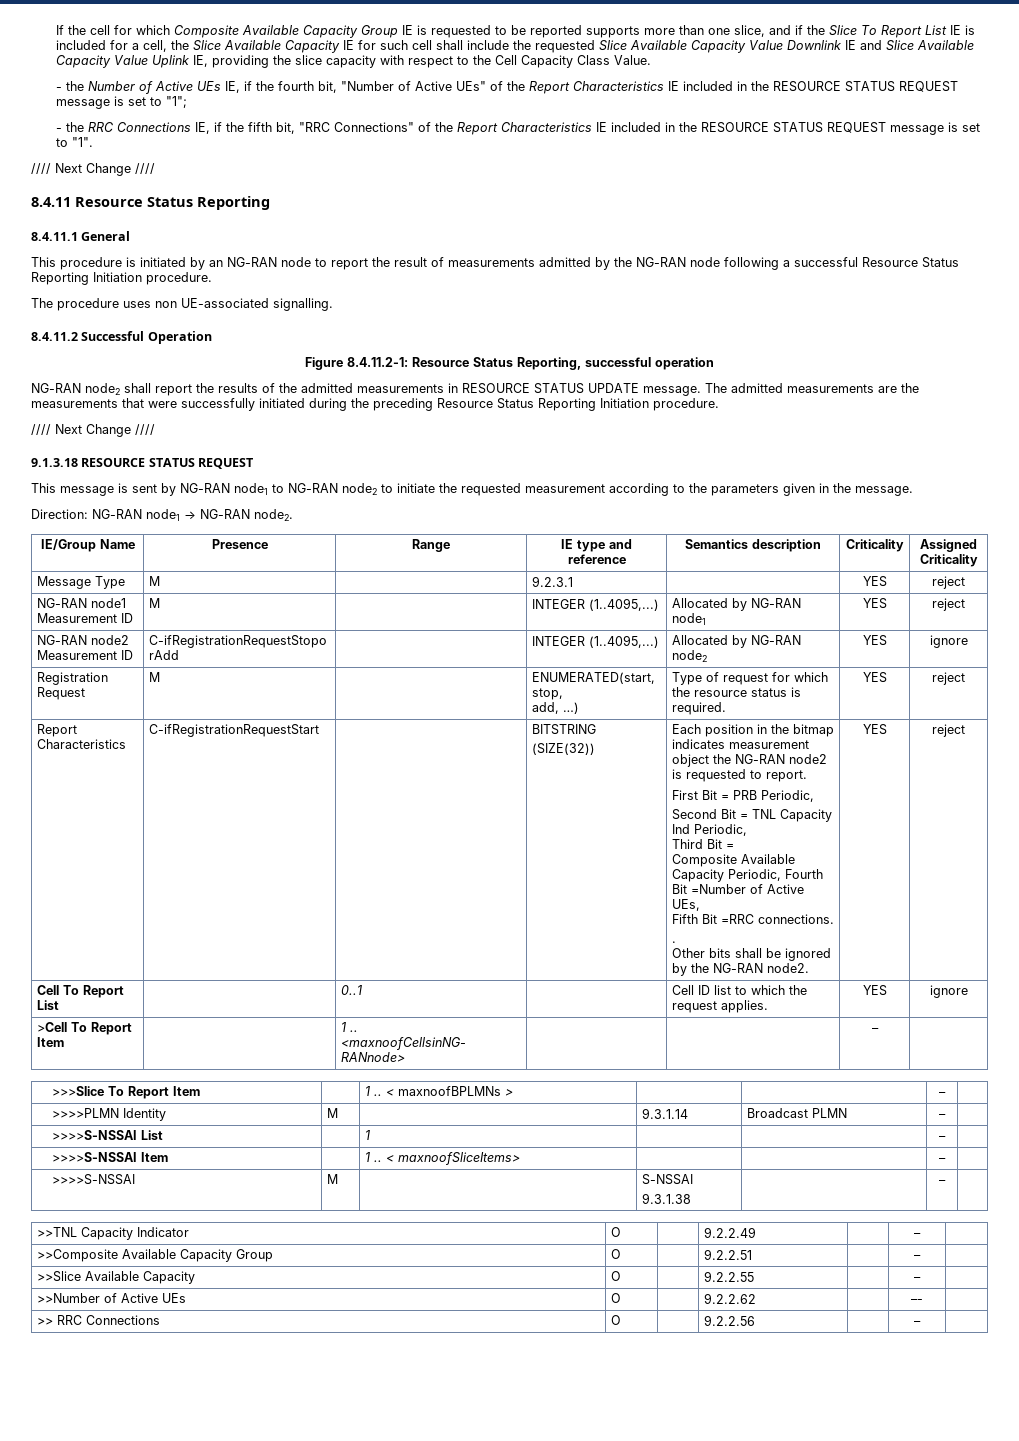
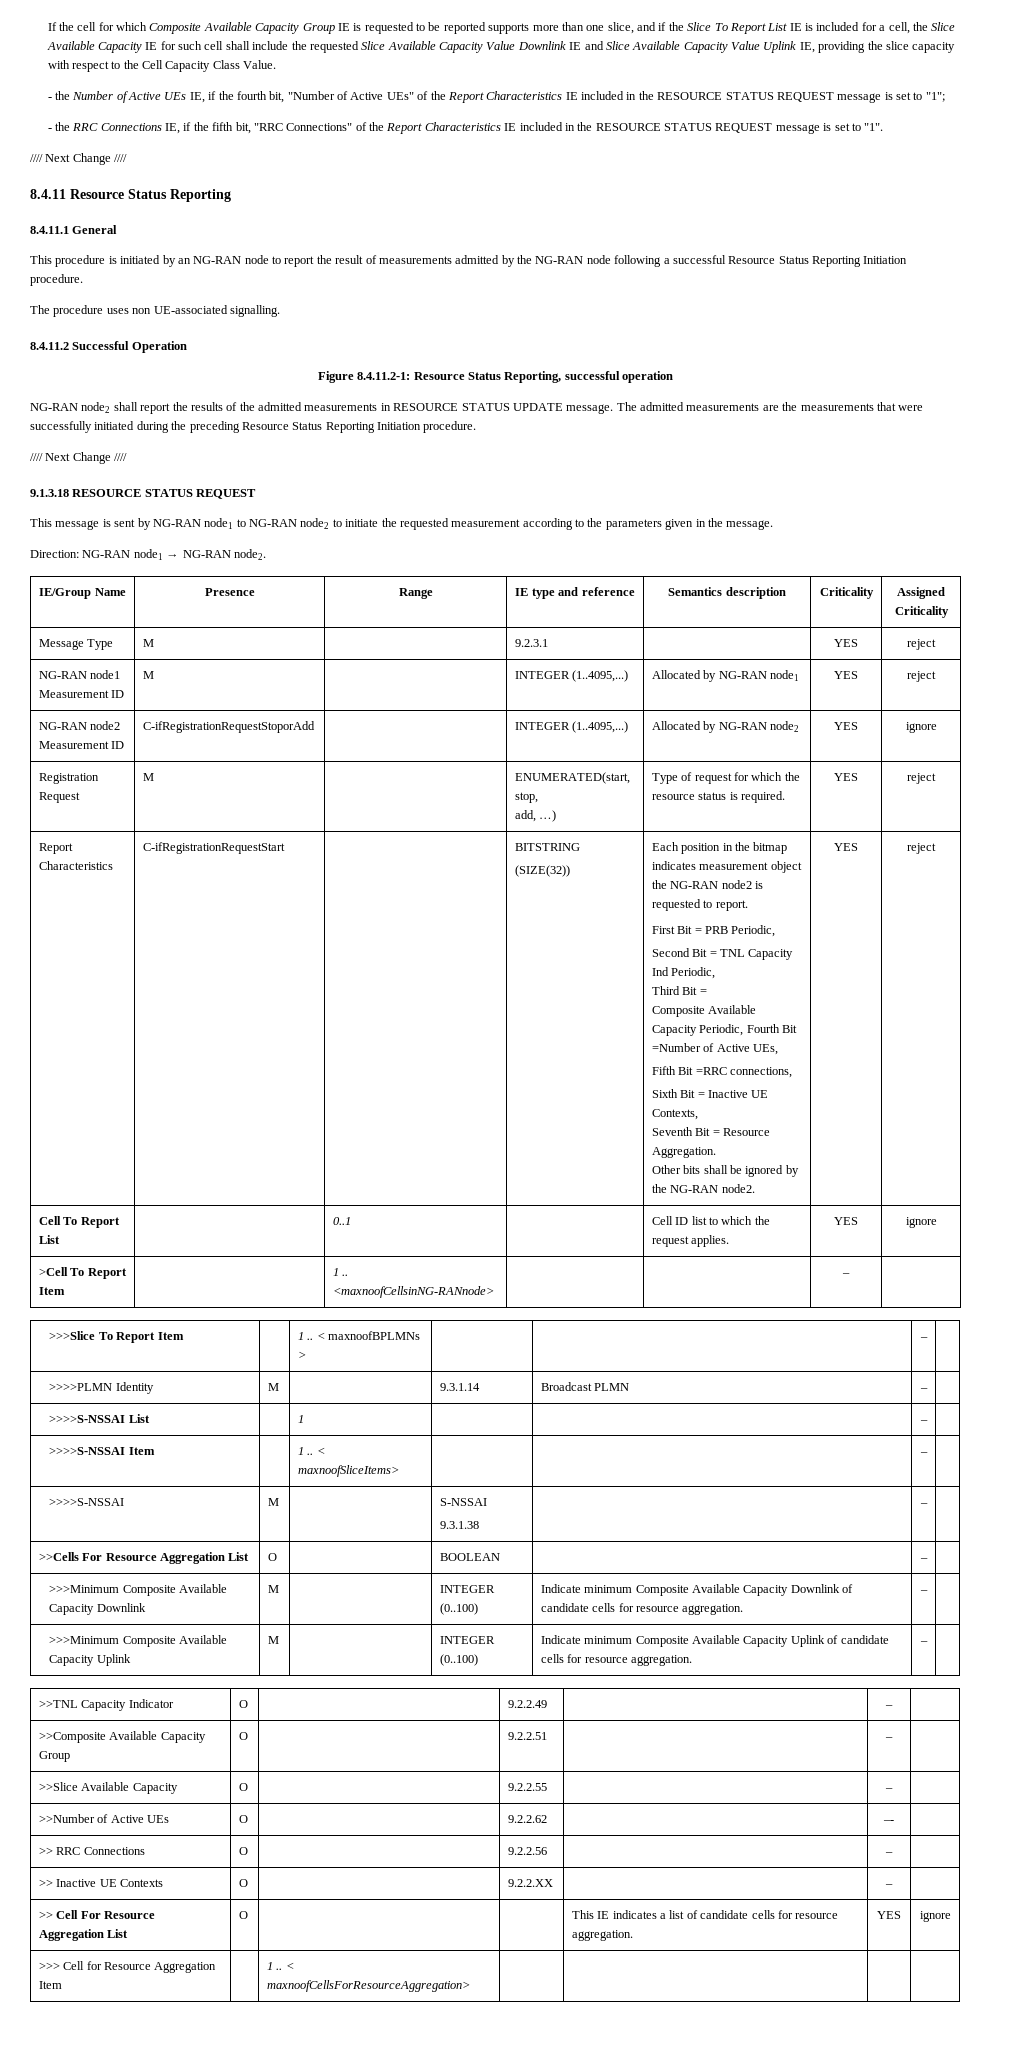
[757,914,834,924] [671,941,676,943] connections. // . -> [730,1067,793,1078] [651,1089,769,1098] [651,1109,698,1120] [651,1127,771,1136] [651,1147,716,1158] connections, // Sixth Bit = Inactive UE Contexts, // Seventh Bit = Resource Aggregation.
(946, 1182) none -> [38,1552,250,1564] [267,1553,277,1561] [439,1553,500,1561] [919,1558,928,1561] [49,1584,228,1596] [49,1603,146,1615] [267,1585,279,1593] [439,1585,495,1593] [439,1603,478,1615] [540,1584,854,1596] [540,1603,744,1615] [919,1590,928,1593] [49,1635,228,1647] [49,1654,131,1666] [267,1636,279,1644] [439,1636,495,1644] [439,1654,478,1666] [540,1635,889,1647] [540,1654,693,1666] [919,1641,928,1644] // >>Cells For Resource Aggregation List | O | | BOOLEAN | | – | // >>>Minimum Composite Available Capacity Downlink | M | | INTEGER (0..100) | Indicate minimum Composite Available Capacity Downlink of candidate cells for resource aggregation. | – | // >>>Minimum Composite Available Capacity Uplink | M | | INTEGER (0..100) | Indicate minimum Composite Available Capacity Uplink of candidate cells for resource aggregation. | – |
(921, 1323) none -> [38,1879,164,1887] [238,1879,248,1887] [507,1879,553,1887] [885,1884,893,1887] [38,1910,156,1919] [38,1929,129,1941] [238,1911,248,1919] [571,1910,839,1919] [571,1930,633,1941] [877,1911,901,1919] [919,1911,951,1922] [38,1961,217,1973] [38,1981,62,1989] [266,1962,294,1970] [266,1980,470,1992] // >> Inactive UE Contexts | O | | 9.2.2.XX | | – | // >> Cell For Resource Aggregation List | O | | | This IE indicates a list of candidate cells for resource aggregation. | YES | ignore // >>> Cell for Resource Aggregation Item | | 1 .. < maxnoofCellsForResourceAggregation> | | | |

